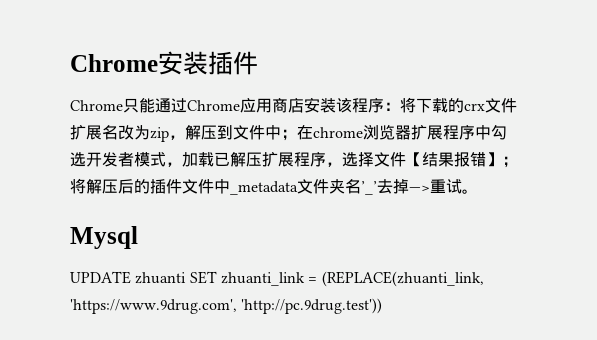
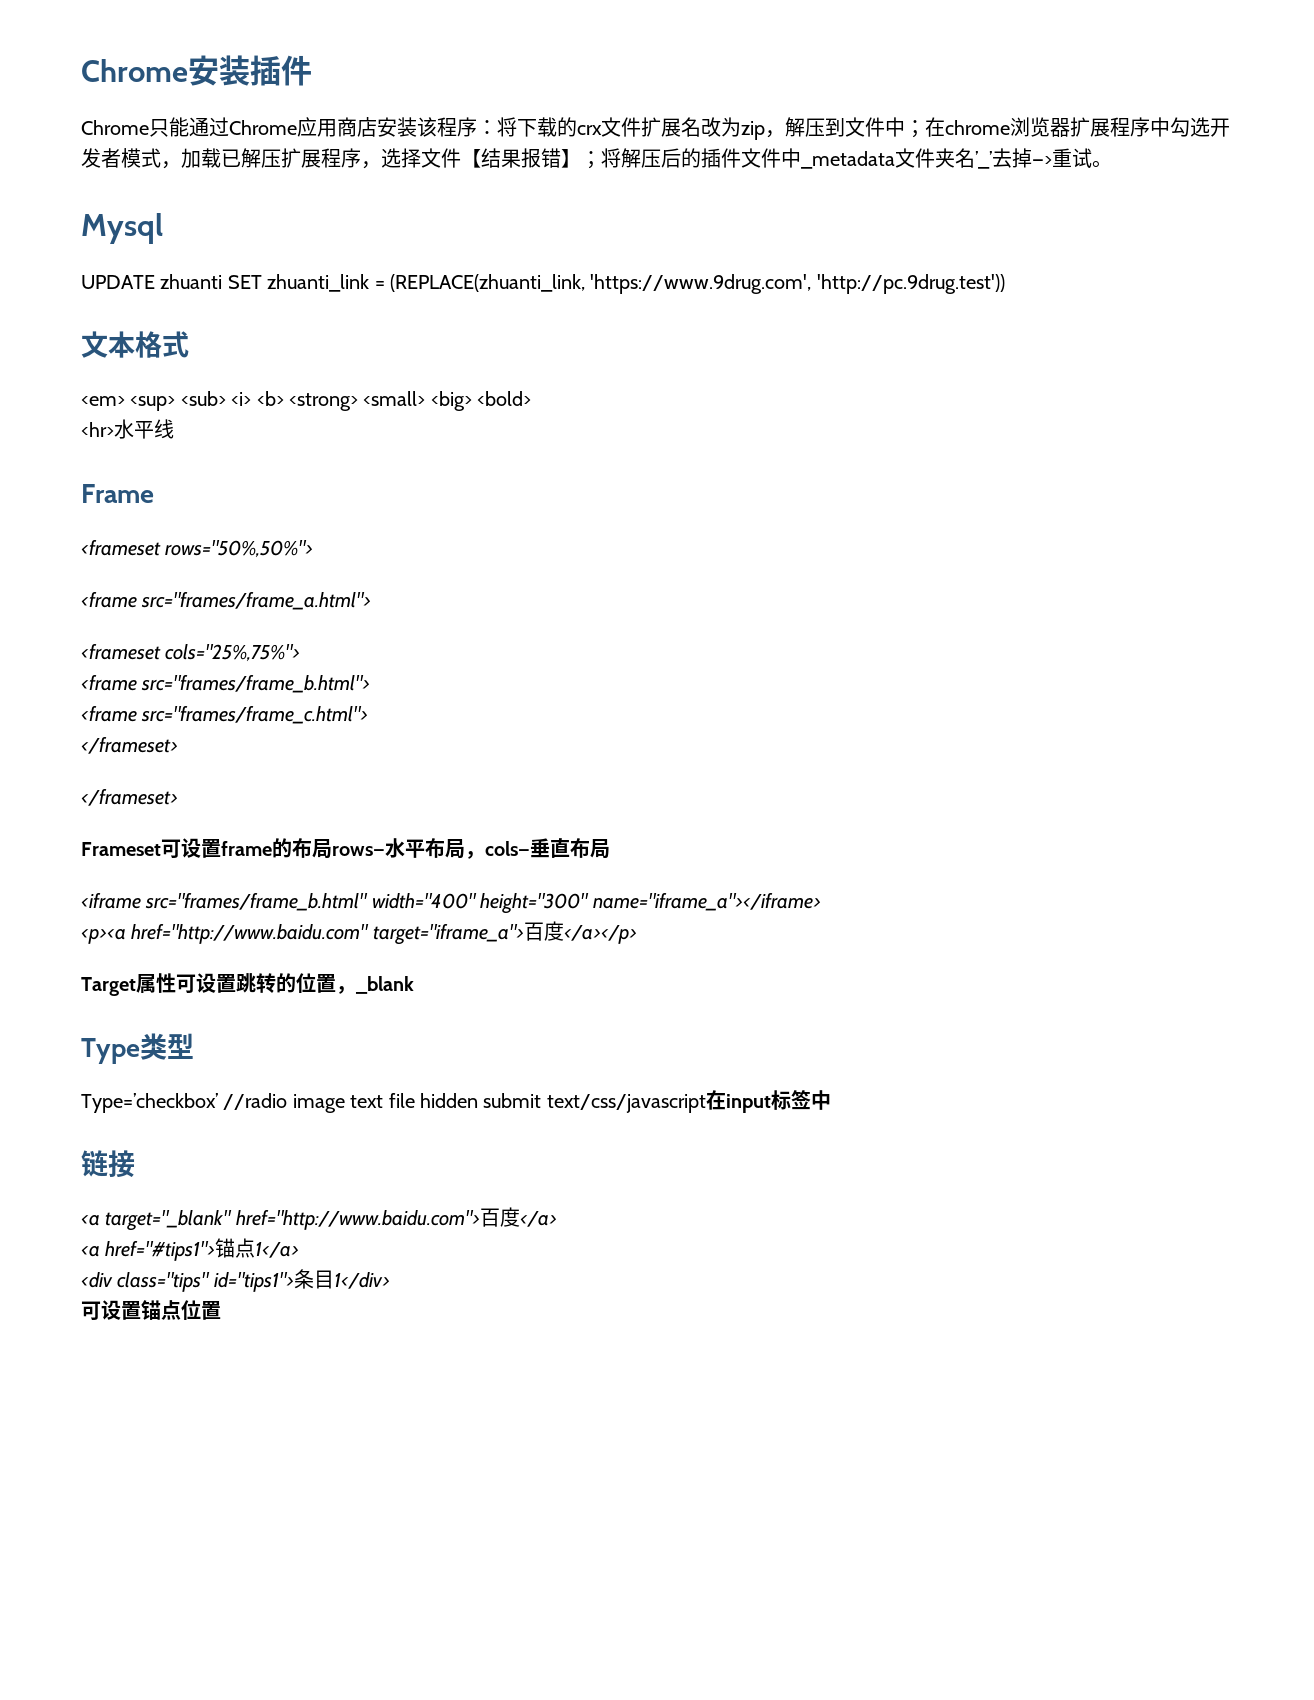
(383, 306) none -> [81,331,189,358] [81,391,532,411] [81,419,174,439] [81,484,154,503] [81,540,314,558] [81,592,372,610] [81,644,301,662] [81,675,371,693] [81,706,369,724] [81,737,178,754] [81,789,178,806] [81,838,610,859] [81,893,821,914] [81,921,637,945] [81,973,414,996] [81,1033,194,1064] [81,1090,831,1113] [81,1150,135,1178] [81,1207,557,1231] [81,1238,300,1261] [81,1269,390,1292] [81,1300,221,1320] // 文本格式 // <em> <sup> <sub> <i> <b> <strong> <small> <big> <bold> // <hr>水平线 // Frame // <frameset rows="50%,50%"> // <frame src="frames/frame_a.html"> // <frameset cols="25%,75%"> // <frame src="frames/frame_b.html"> // <frame src="frames/frame_c.html"> // </frameset> // </frameset> // Frameset可设置frame的布局rows—水平布局，cols—垂直布局 // <iframe src="frames/frame_b.html" width="400" height="300" name="iframe_a"></iframe> // <p><a href="http://www.baidu.com" target="iframe_a">百度</a></p> // Target属性可设置跳转的位置，_blank // Type类型 // Type=’checkbox’ //radio image text file hidden submit text/css/javascript在input标签中 // 链接 // <a target="_blank" href="http://www.baidu.com">百度</a> // <a href="#tips1">锚点1</a> // <div class="tips" id="tips1">条目1</div> // 可设置锚点位置

